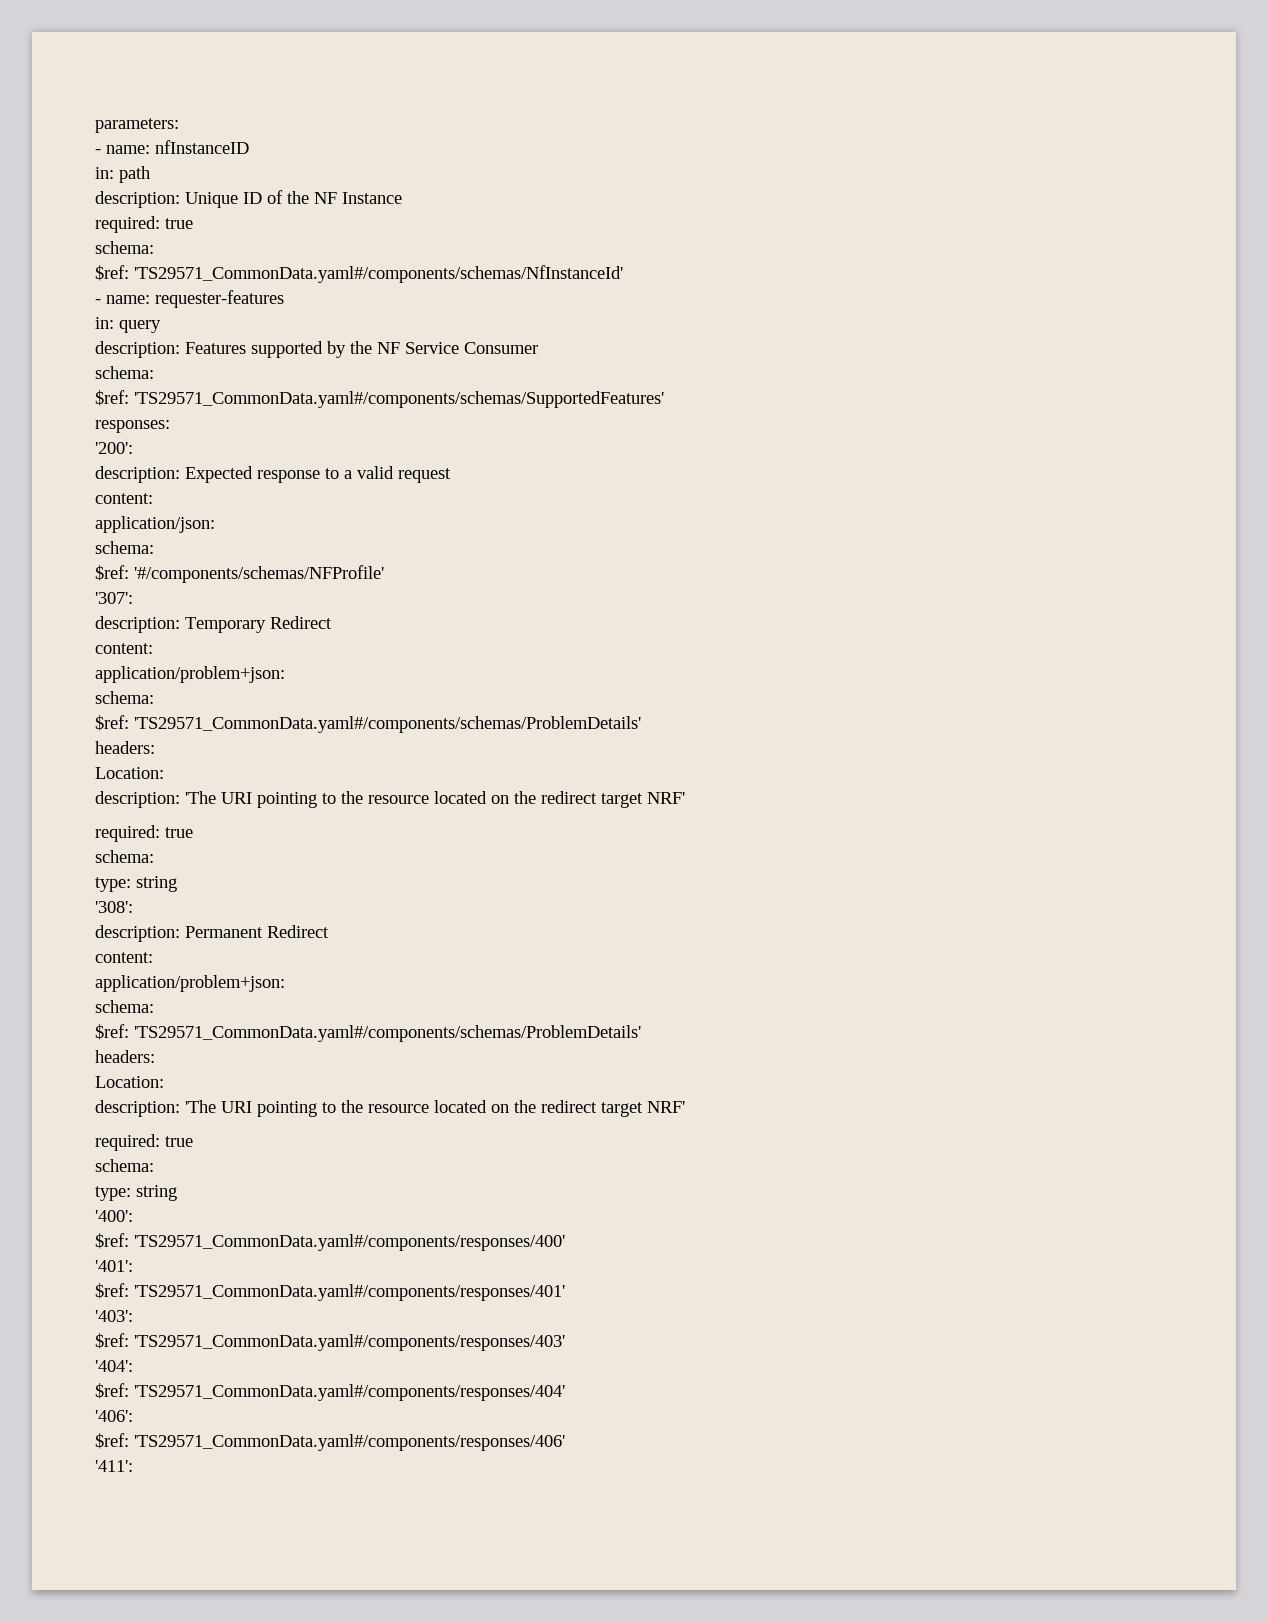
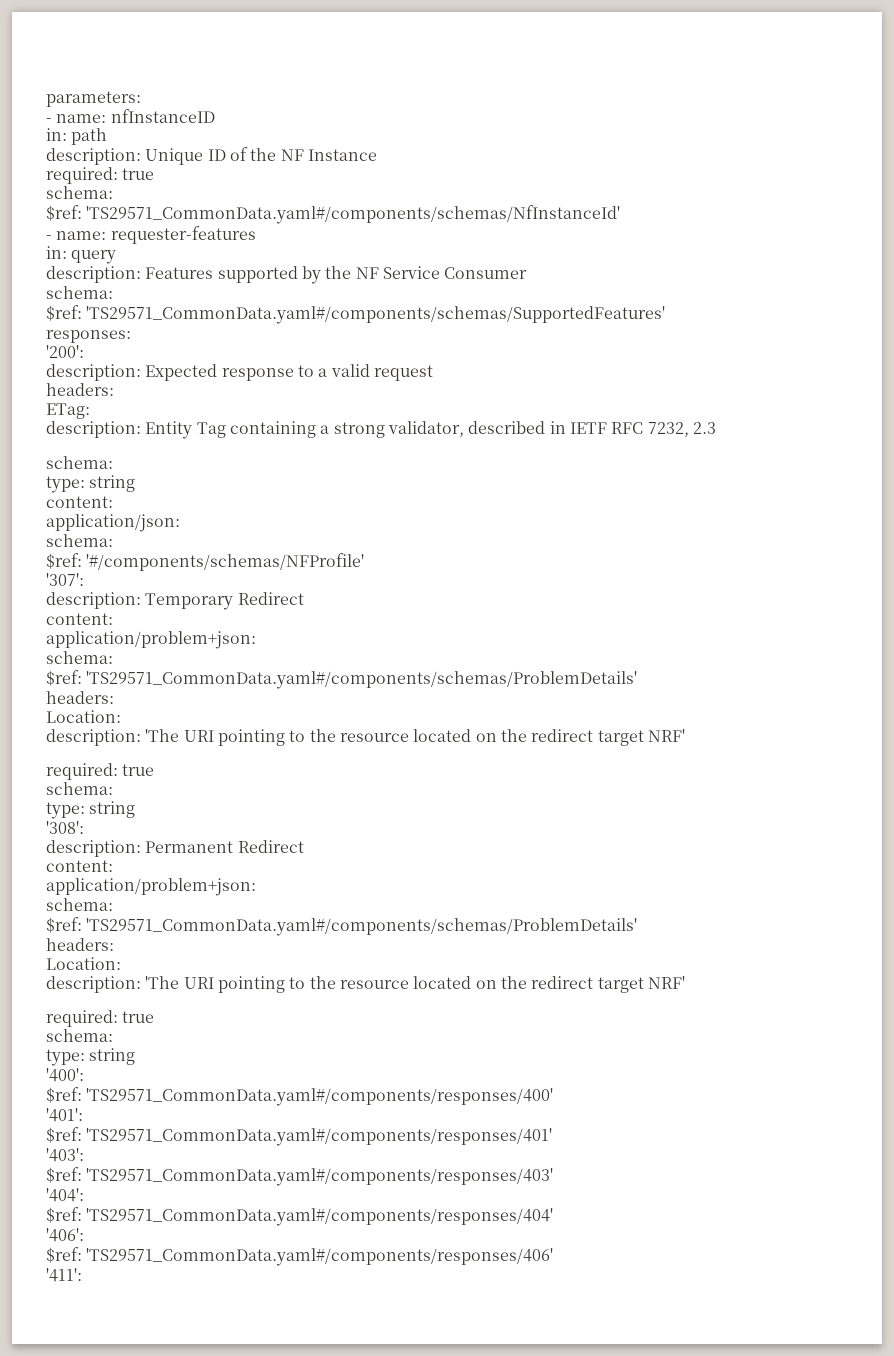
(451, 475) none -> [46,383,114,396] [46,403,90,419] [46,421,716,439] [46,456,113,469] [46,475,136,493] // headers: // ETag: // description: Entity Tag containing a strong validator, described in IETF RFC 7232, 2.3 // schema: // type: string

